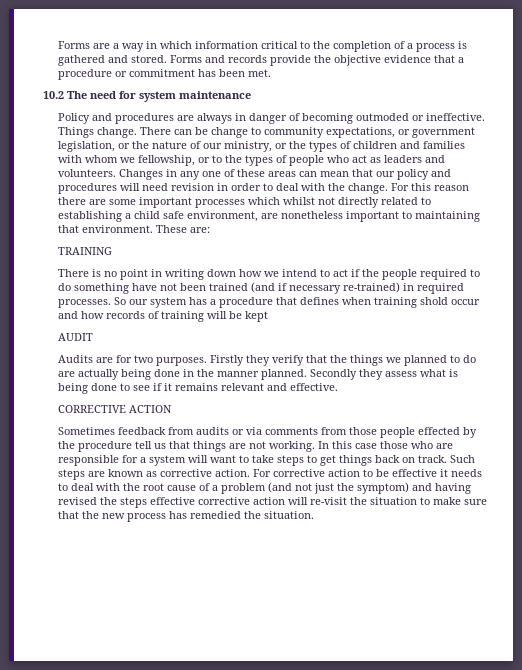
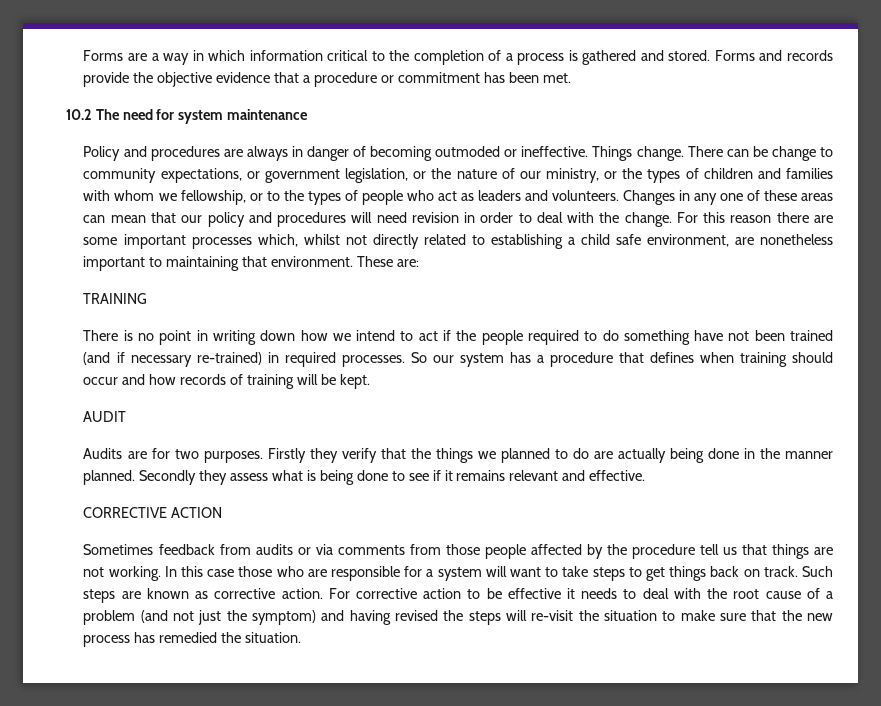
[248,197,281,205] which -> [257,234,298,247] which,
[420,297,449,305] shold -> [791,352,833,363] should
[245,311,269,322] kept -> [339,374,370,389] kept.
[418,427,461,435] effected -> [530,544,582,555] affected
[150,497,286,505] effective corrective action -> (501, 618) none

